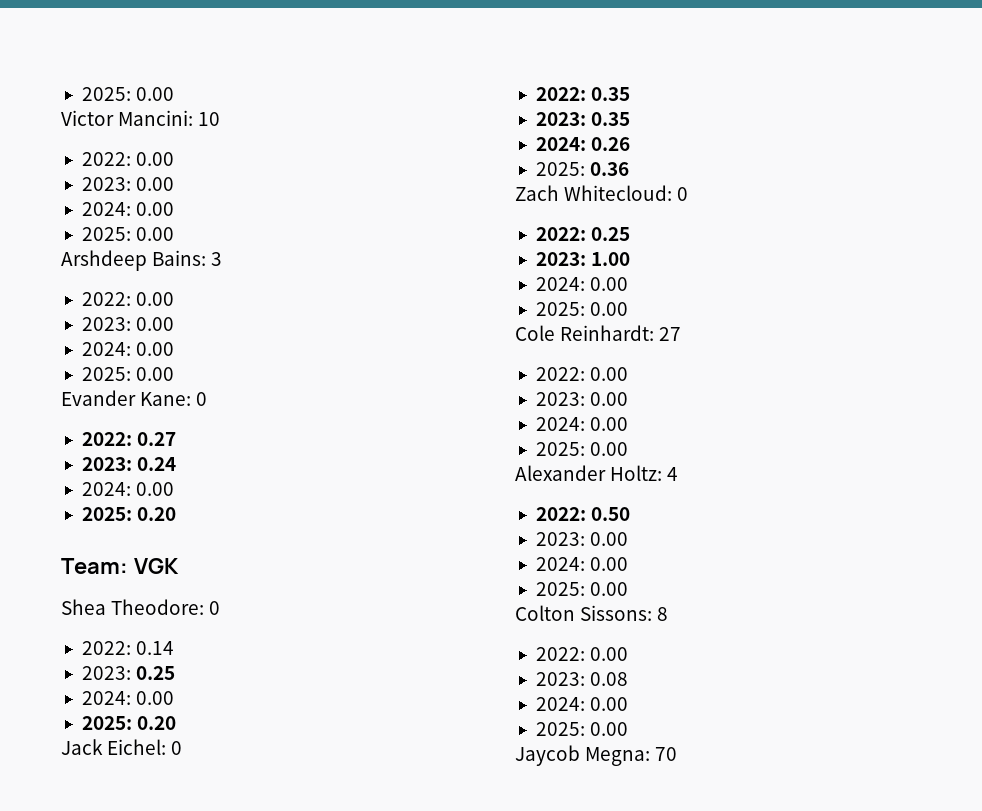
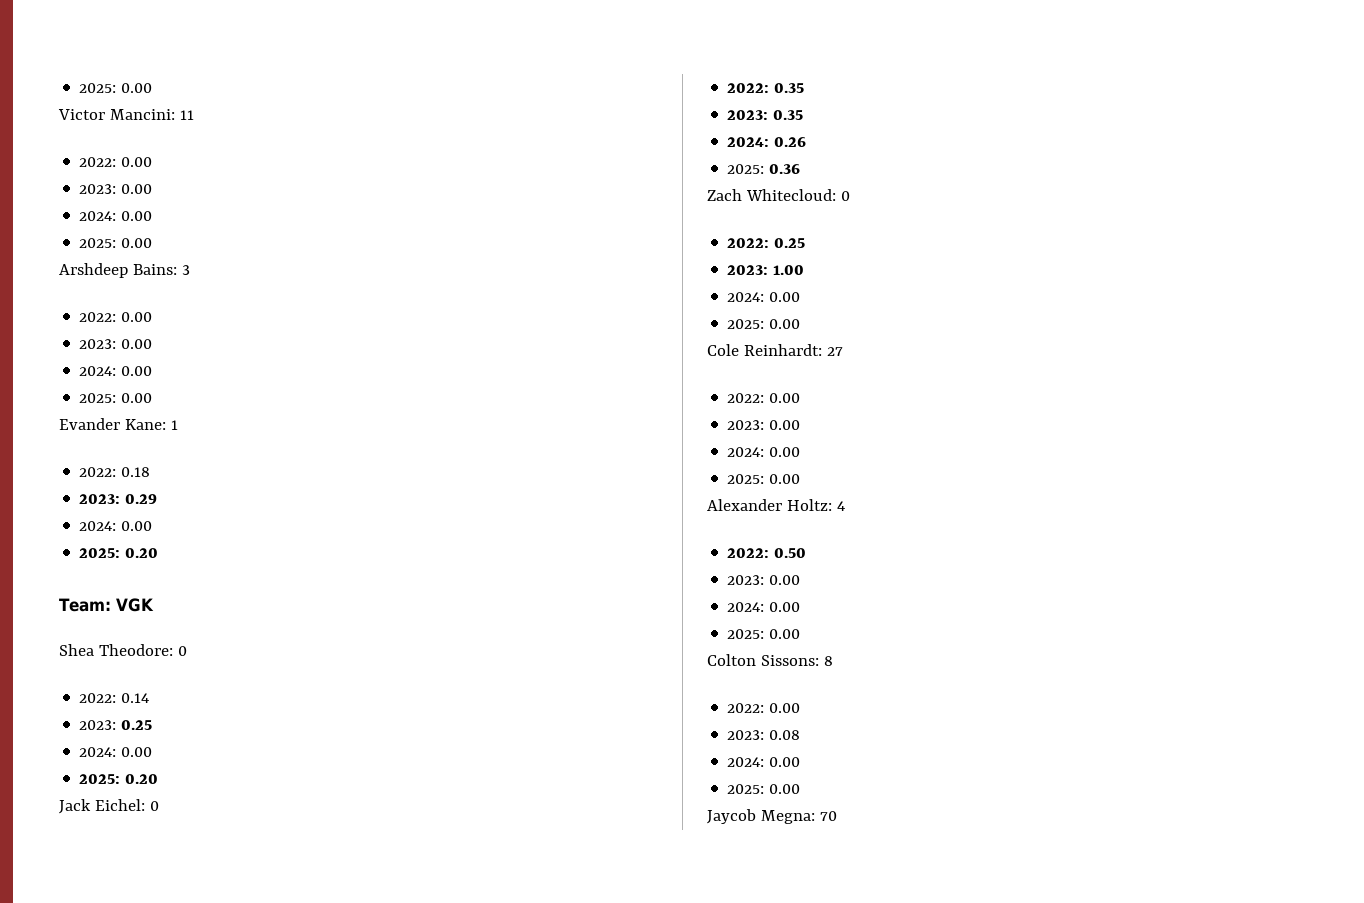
[198,112,221,126] 10 -> [179,110,194,120] 11
[196,392,208,406] [81,432,177,446] [81,457,177,471] 0 // 2022: 0.27 // 2023: 0.24 -> [170,420,178,430] [79,467,151,477] [79,494,158,504] 1 // 2022: 0.18 // 2023: 0.29

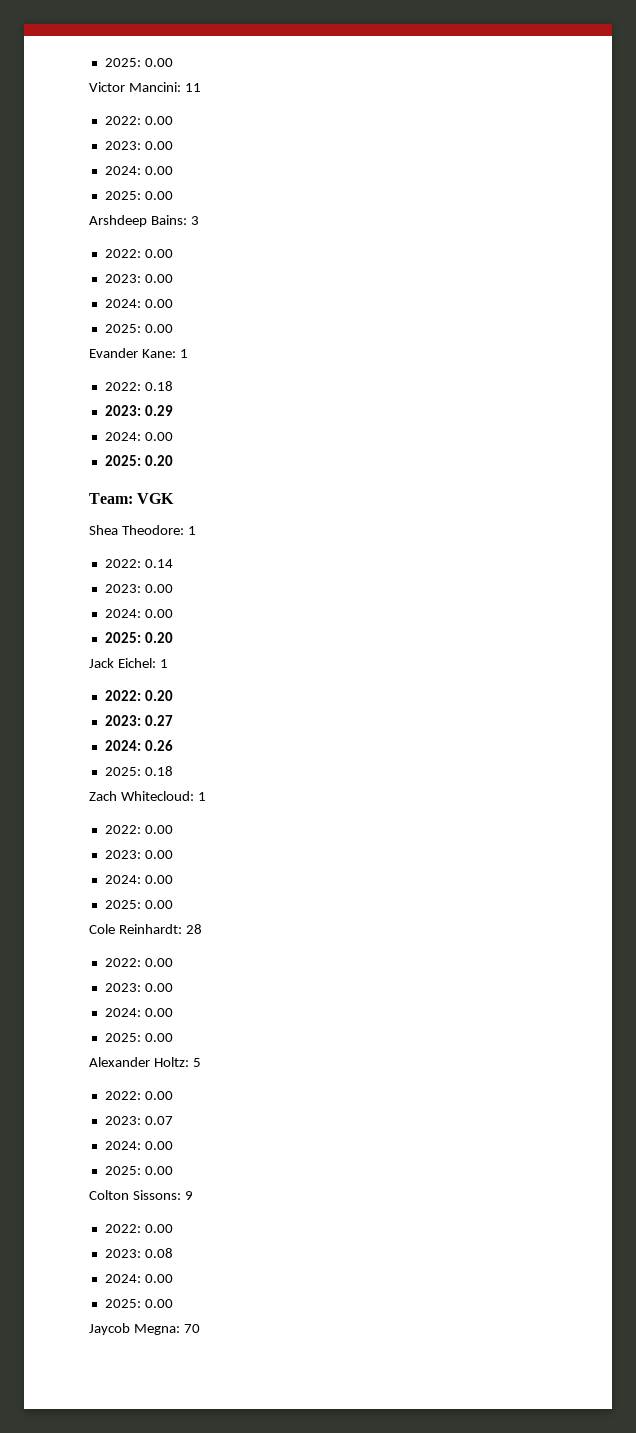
[177,646,187,656] 0 -> [187,526,196,535] 1
[121,720,153,730] 0.25 -> [144,584,173,593] 0.00
[149,801,159,811] [727,83,805,93] [727,110,804,120] 0 // 2022: 0.35 // 2023: 0.35 -> [159,659,168,668] [104,690,173,701] [104,715,173,726] 1 // 2022: 0.20 // 2023: 0.27
[769,164,801,174] 0.36 -> [144,766,173,776] 0.18
[840,191,850,201] [727,238,806,248] [727,265,805,275] 0 // 2022: 0.25 // 2023: 1.00 -> [197,792,206,801] [104,825,173,834] [104,850,173,859] 1 // 2022: 0.00 // 2023: 0.00
[826,347,843,356] 27 -> [185,924,202,934] 28
[836,501,845,511] [727,548,807,558] [727,575,801,585] 4 // 2022: 0.50 // 2023: 0.00 -> [192,1058,201,1067] [104,1091,173,1100] [104,1116,173,1125] 5 // 2022: 0.00 // 2023: 0.07
[823,656,833,666] 8 -> [184,1191,193,1200] 9

